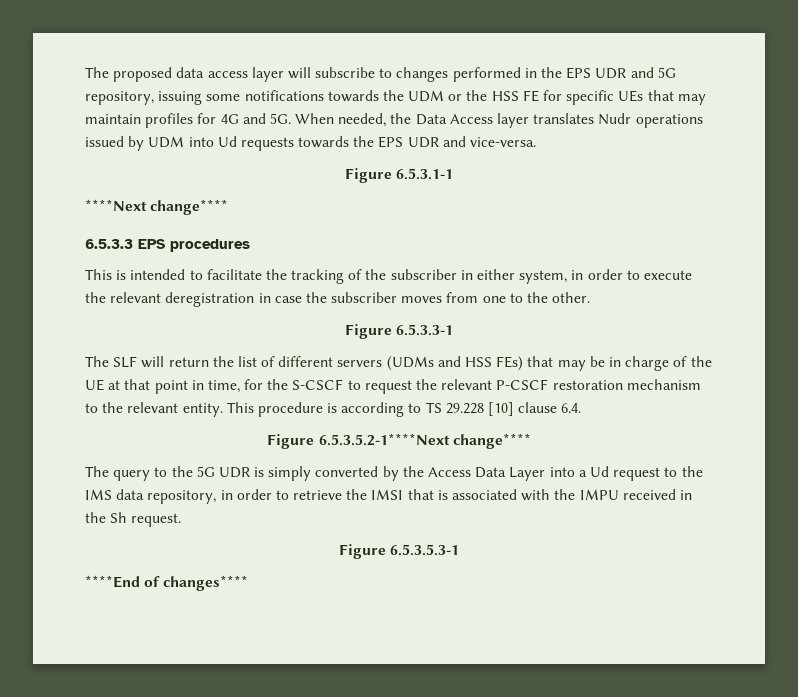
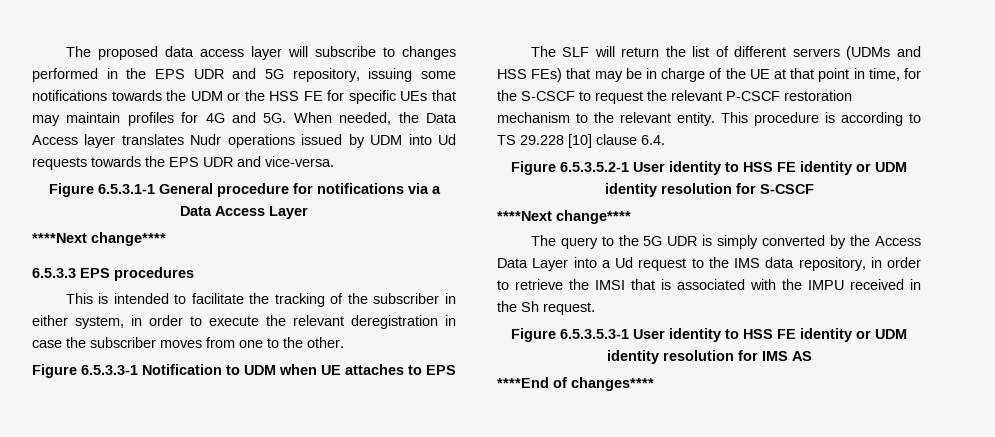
(454, 174) none -> [158,183,441,197] [180,206,308,219] General procedure for notifications via a Data Access Layer
(454, 330) none -> [142,364,456,375] Notification to UDM when UE attaches to EPS
[318,433,450,446] 6.5.3.5.2-1****Next -> [560,161,907,175] [604,183,814,197] [497,211,552,221] 6.5.3.5.2-1 User identity to HSS FE identity or UDM identity resolution for S-CSCF // ****Next
(460, 550) none -> [633,328,907,342] [606,350,812,364] User identity to HSS FE identity or UDM identity resolution for IMS AS

